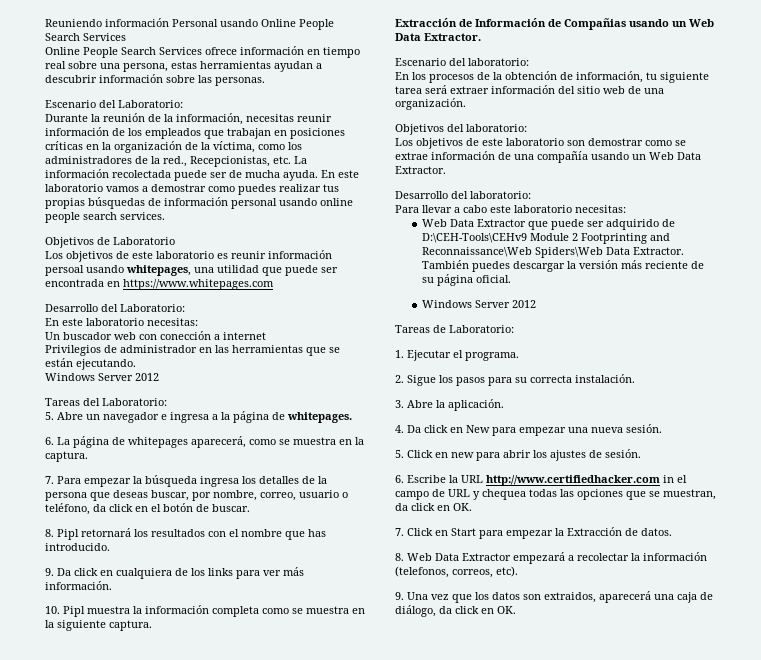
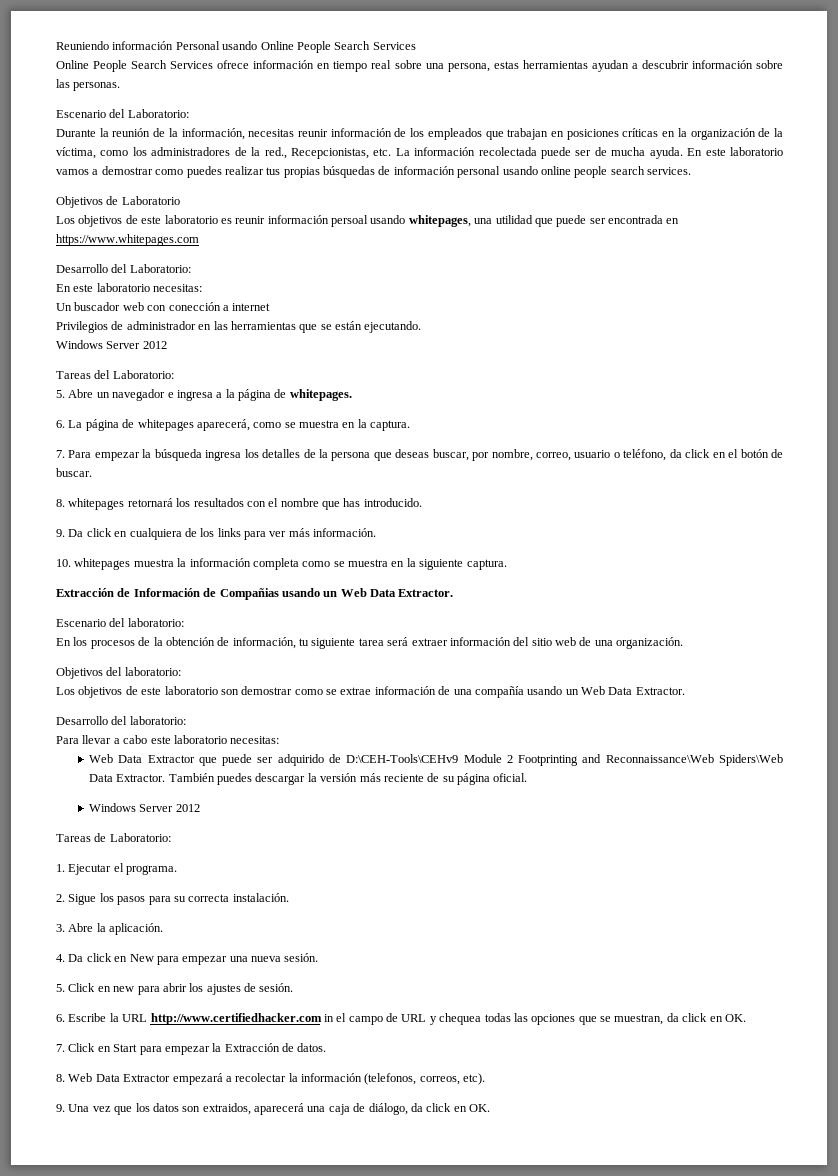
[57,529,79,540] Pipl -> [68,498,125,510] whitepages
[63,606,85,617] Pipl -> [74,558,131,570] whitepages

